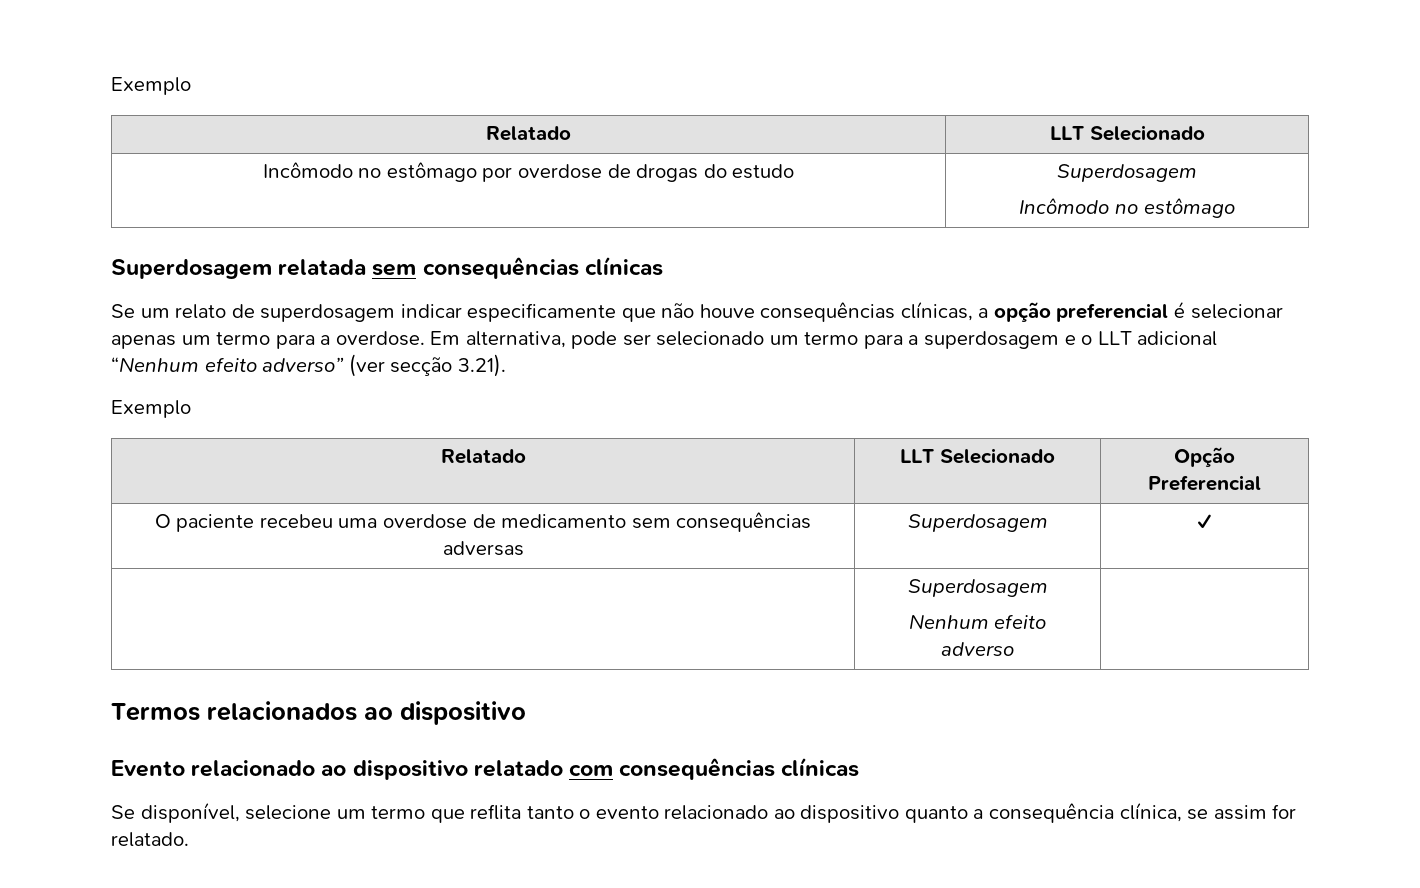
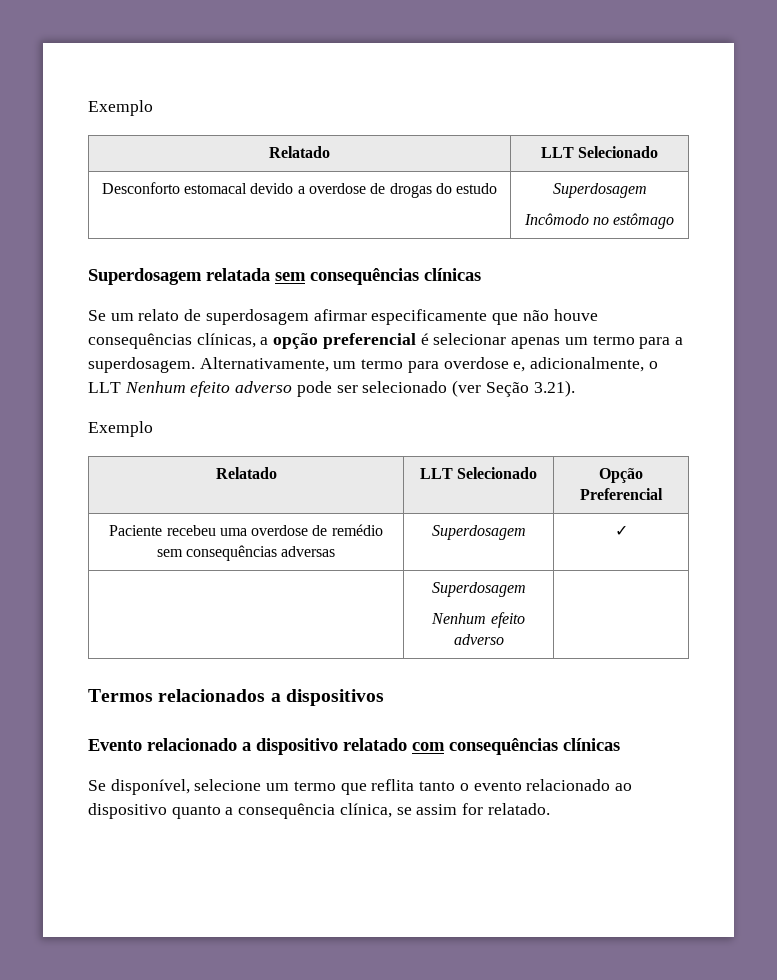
[262,162,513,182] Incômodo no estômago por -> [101,182,305,194] Desconforto estomacal devido a
[400,304,462,318] indicar -> [313,309,367,321] afirmar
[335,331,1218,349] [111,354,453,377] overdose. Em alternativa, pode ser selecionado um termo para a superdosagem e o LLT adicional “Nenhum efeito adverso” (ver secção -> [88,357,658,373] [88,380,529,397] superdosagem. Alternativamente, um termo para overdose e, adicionalmente, o LLT Nenhum efeito adverso pode ser selecionado (ver Seção
[154,514,255,532] O paciente -> [109,525,163,536] Paciente
[501,514,627,528] medicamento -> [331,524,383,536] remédio
[364,701,526,725] ao dispositivo -> [270,689,384,706] a dispositivos
[321,764,347,776] ao -> [242,742,251,751] a

